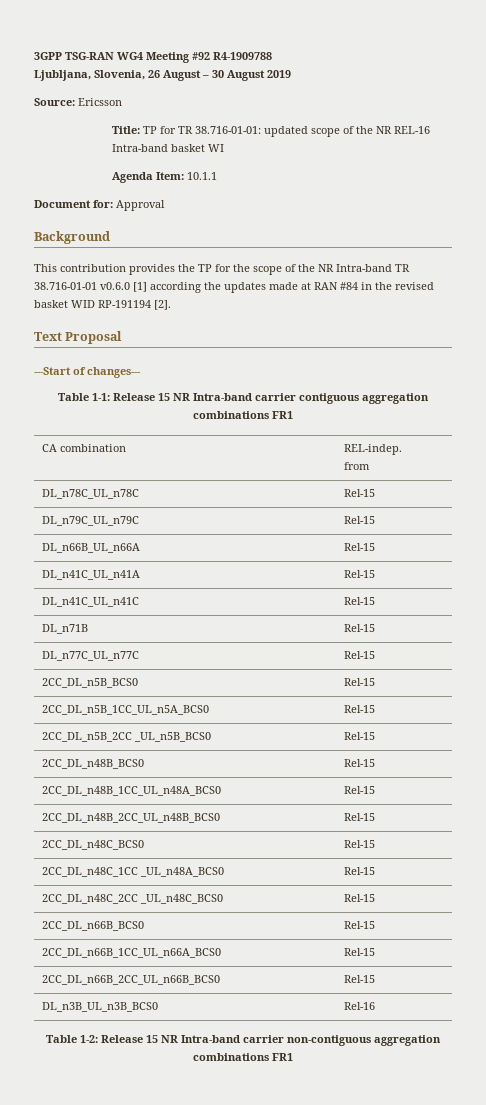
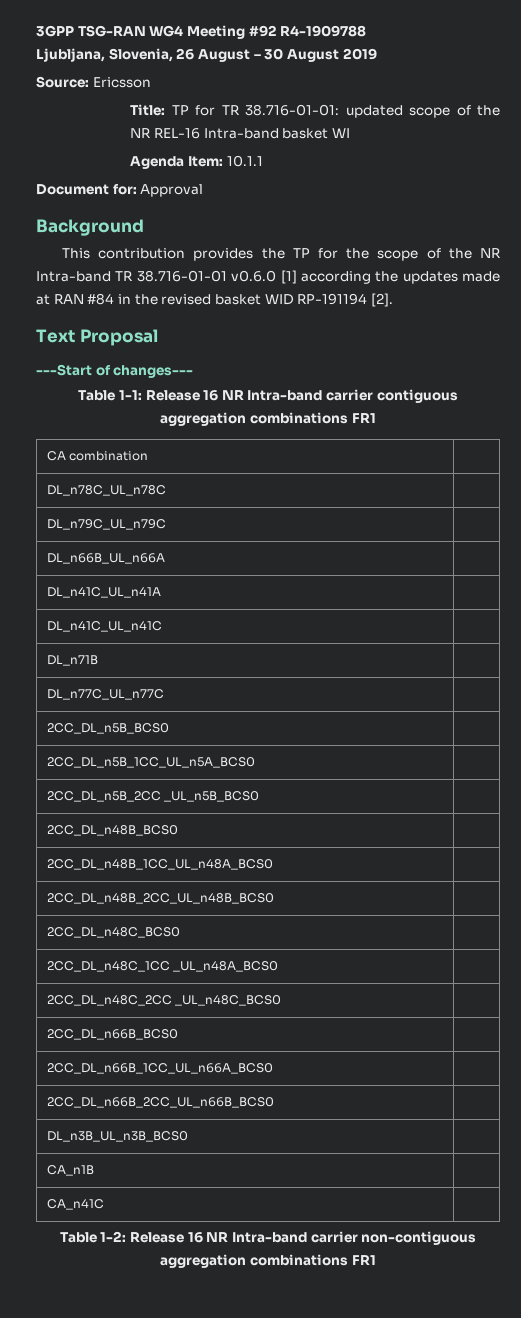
[158,393,170,401] 15 -> [203,390,219,401] 16
[344,444,403,455] [344,462,371,470] REL-indep. // from -> (148, 456) none
[344,489,376,497] Rel-15 -> (166, 490) none
[344,516,376,524] Rel-15 -> (166, 524) none
[344,543,376,551] Rel-15 -> (165, 558) none
[344,570,376,578] Rel-15 -> (161, 592) none
[344,597,376,605] Rel-15 -> (162, 626) none
[344,624,376,632] Rel-15 -> (98, 660) none
[344,651,376,659] Rel-15 -> (164, 694) none
[344,678,376,686] Rel-15 -> (169, 728) none
[344,705,376,713] Rel-15 -> (255, 762) none
[344,732,376,740] Rel-15 -> (259, 796) none
[344,759,376,767] Rel-15 -> (178, 830) none
[344,786,376,794] Rel-15 -> (273, 864) none
[344,813,376,821] Rel-15 -> (274, 898) none
[344,840,376,848] Rel-15 -> (180, 932) none
[344,867,376,875] Rel-15 -> (278, 966) none
[344,894,376,902] Rel-15 -> (281, 1000) none
[344,921,376,929] Rel-15 -> (178, 1034) none
[344,948,376,956] Rel-15 -> (273, 1068) none
[344,975,376,983] Rel-15 -> (274, 1102) none
[344,1002,376,1010] Rel-16 -> [46,1165,94,1176] [46,1199,104,1210] // CA_n1B | // CA_n41C |
[146,1035,158,1043] 15 -> [187,1232,203,1243] 16

